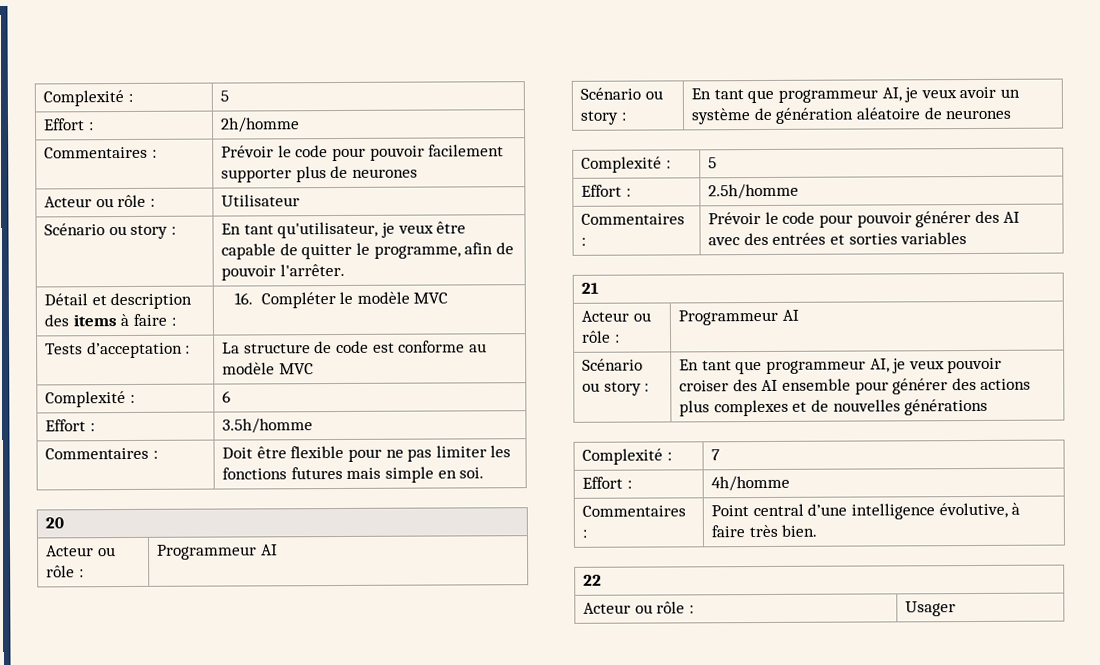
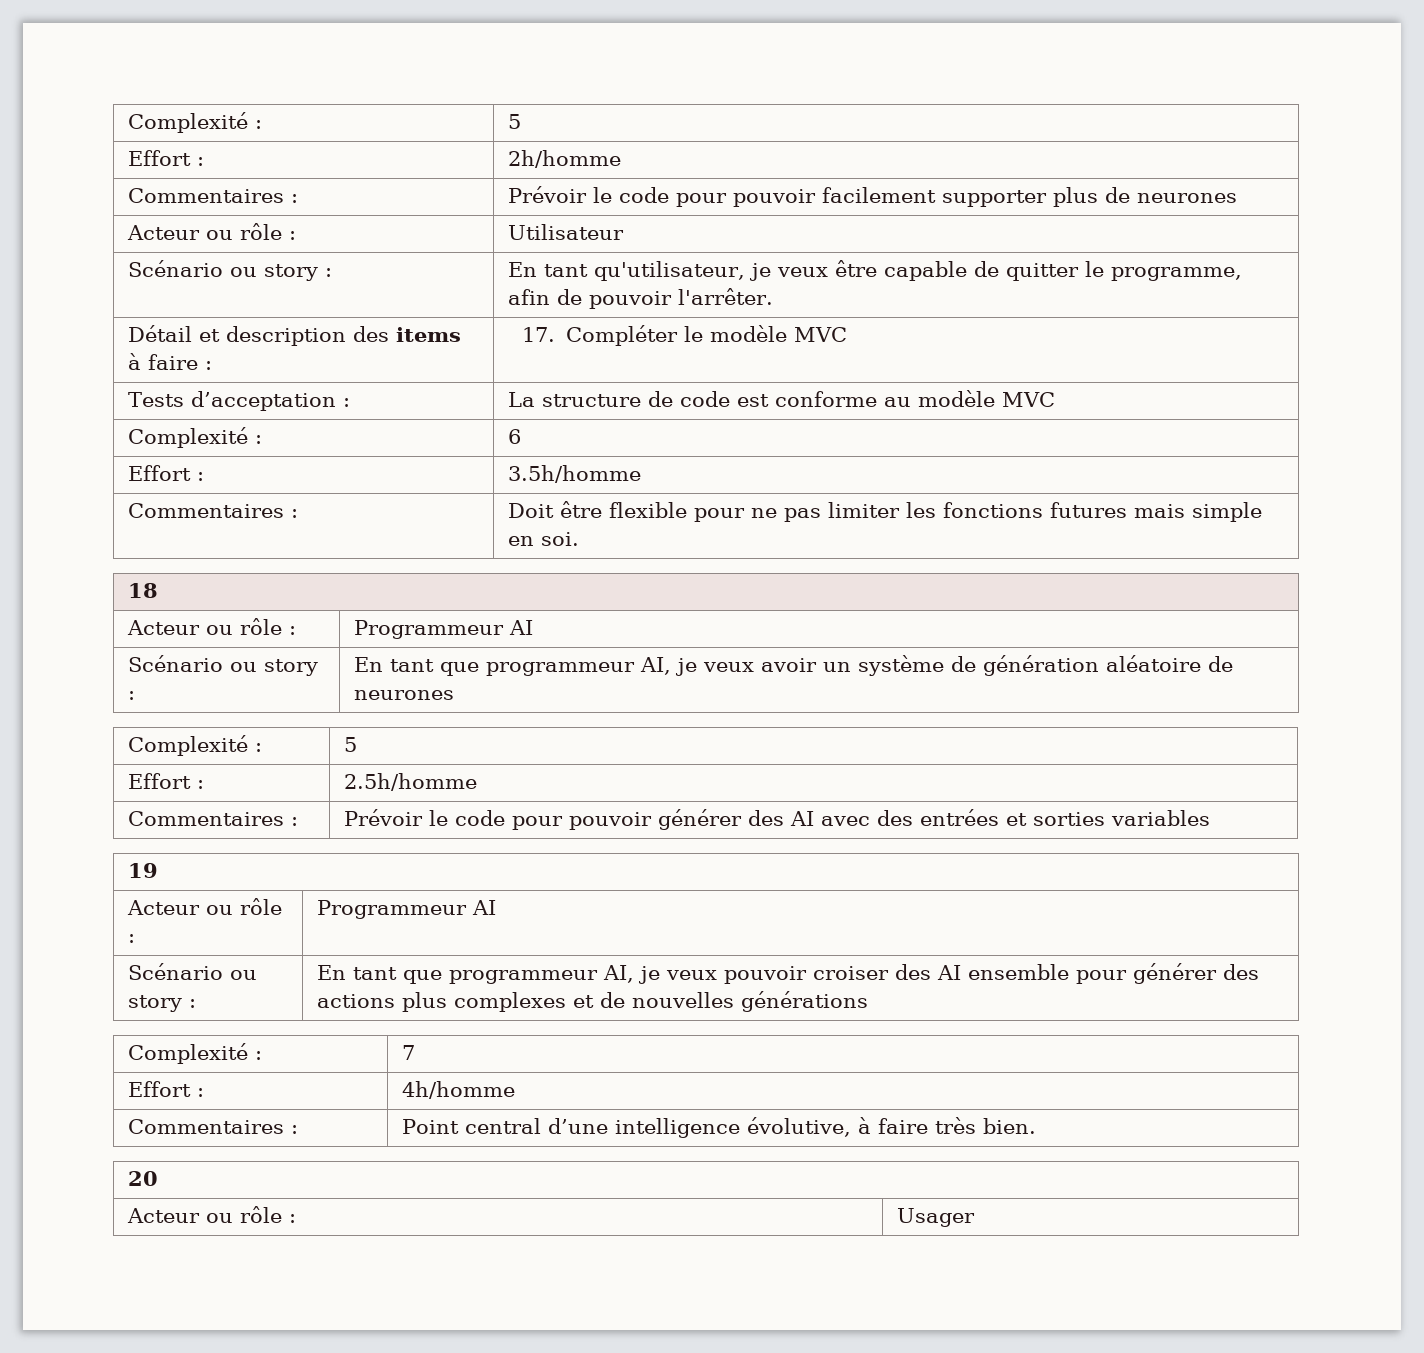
[234,292,254,305] 16. -> [522,327,556,342] 17.
[45,517,65,529] 20 -> [127,583,158,598] 18
[581,282,600,294] 21 -> [127,863,158,878] 19
[583,574,603,586] 22 -> [127,1171,158,1186] 20

